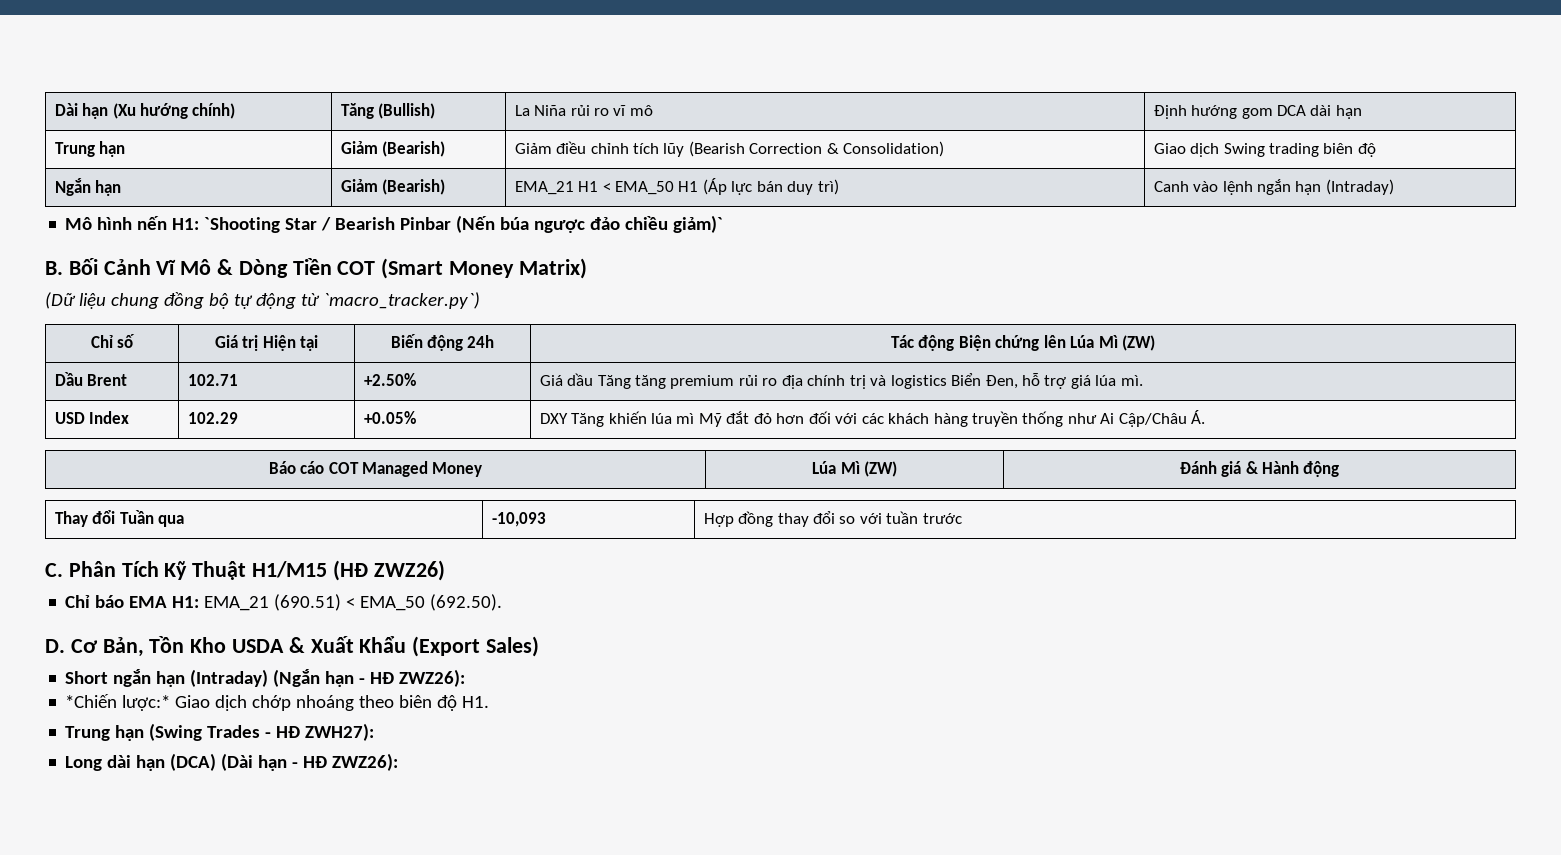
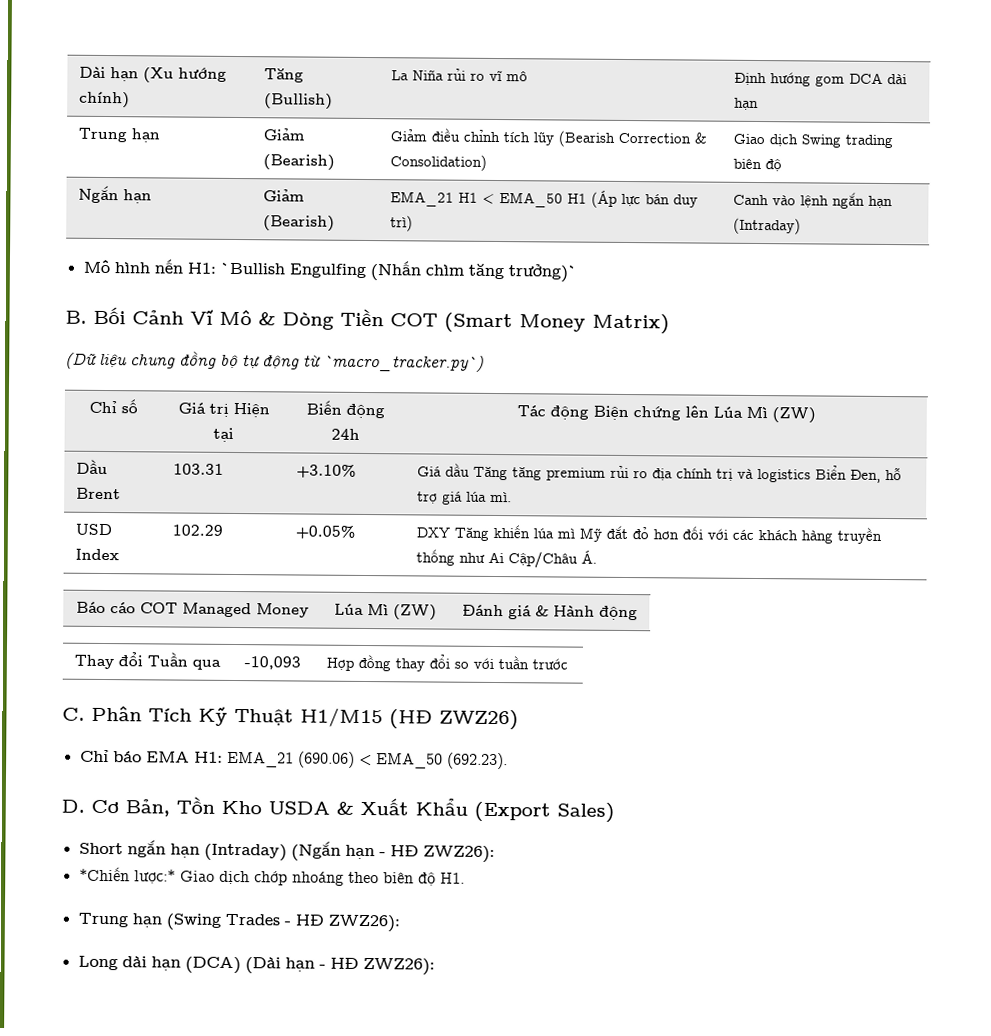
[204,215,724,233] `Shooting Star / Bearish Pinbar (Nến búa ngược đảo chiều giảm)` -> [219,261,577,283] `Bullish Engulfing (Nhấn chìm tăng trưởng)`
[187,374,238,386] [363,373,416,386] 102.71 | +2.50% -> [173,463,225,475] [296,464,357,478] 103.31 | +3.10%
[274,594,503,611] (690.51) < EMA_50 (692.50). -> [297,751,508,770] (690.06) < EMA_50 (692.23).
[305,723,375,741] ZWH27): -> [327,914,400,933] ZWZ26):

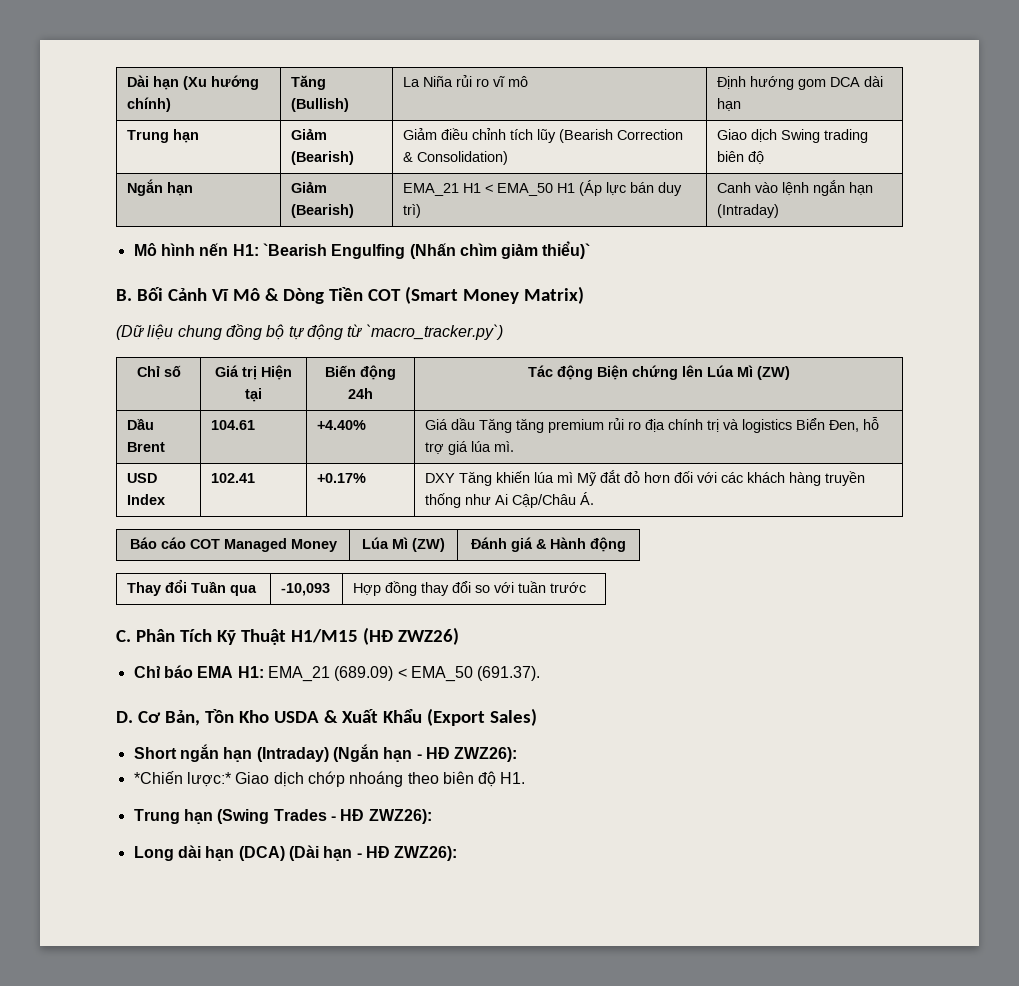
[219,262,285,275] `Bullish -> [262,243,327,256] `Bearish
[467,263,577,283] tăng trưởng)` -> [501,241,591,259] giảm thiểu)`
[173,463,225,475] [296,464,357,478] 103.31 | +3.10% -> [210,420,255,430] [316,420,366,430] 104.61 | +4.40%
[172,524,224,536] [295,525,356,539] 102.29 | +0.05% -> [210,473,255,483] [316,473,366,483] 102.41 | +0.17%
[297,751,508,770] (690.06) < EMA_50 (692.23). -> [334,666,541,682] (689.09) < EMA_50 (691.37).

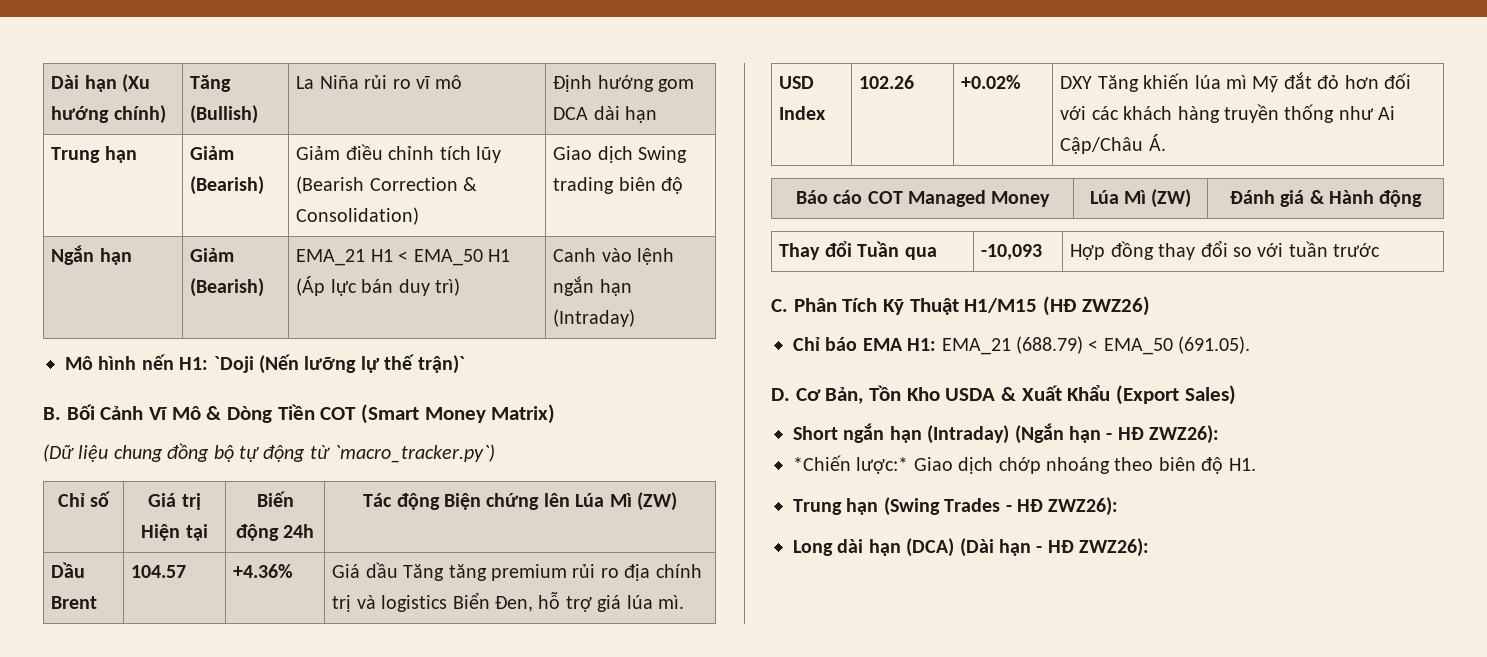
[262,241,591,259] `Bearish Engulfing (Nhấn chìm giảm thiểu)` -> [213,354,465,374] `Doji (Nến lưỡng lự thế trận)`
[210,420,255,430] [316,420,366,430] 104.61 | +4.40% -> [131,565,187,578] [233,564,294,578] 104.57 | +4.36%
[210,473,255,483] [316,473,366,483] 102.41 | +0.17% -> [859,75,915,89] [961,75,1022,89] 102.26 | +0.02%
[334,666,541,682] (689.09) < EMA_50 (691.37). -> [1016,336,1251,355] (688.79) < EMA_50 (691.05).

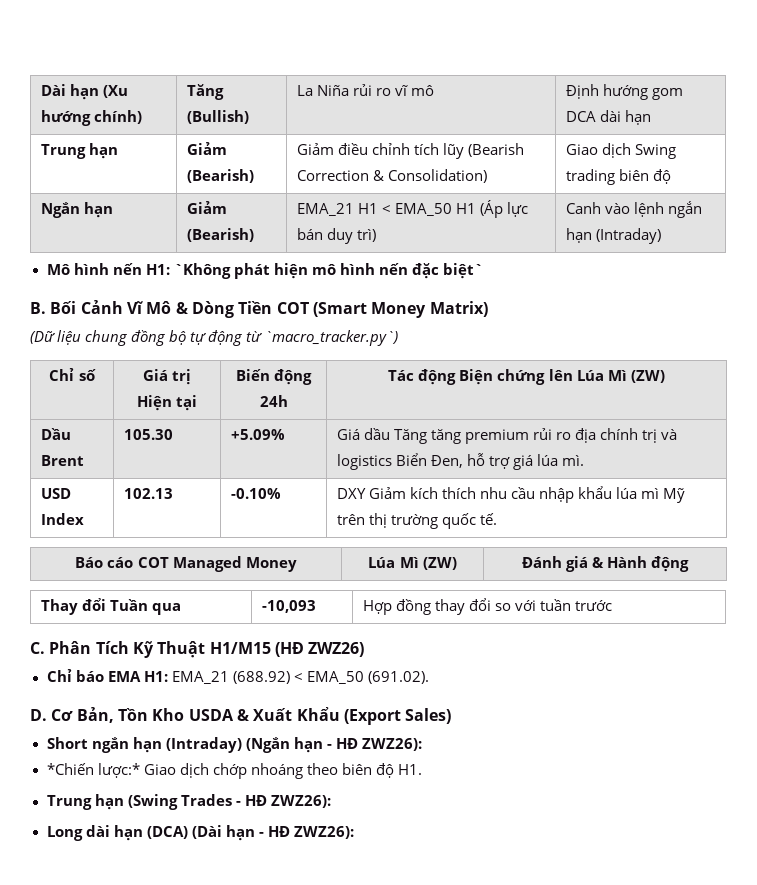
[213,354,465,374] `Doji (Nến lưỡng lự thế trận)` -> [173,263,484,279] `Không phát hiện mô hình nến đặc biệt`
[131,565,187,578] [233,564,294,578] 104.57 | +4.36% -> [123,429,173,440] [230,429,285,440] 105.30 | +5.09%
[859,75,915,89] [961,75,1022,89] 102.26 | +0.02% -> [123,488,173,499] [230,488,281,499] 102.13 | -0.10%
[1097,72,1412,92] [1060,104,1396,123] [1060,134,1166,154] Tăng khiến lúa mì Mỹ đắt đỏ hơn đối với các khách hàng truyền thống như Ai Cập/Châu Á. -> [368,486,686,503] [336,513,497,529] Giảm kích thích nhu cầu nhập khẩu lúa mì Mỹ trên thị trường quốc tế.
[1016,336,1251,355] (688.79) < EMA_50 (691.05). -> [232,671,429,684] (688.92) < EMA_50 (691.02).

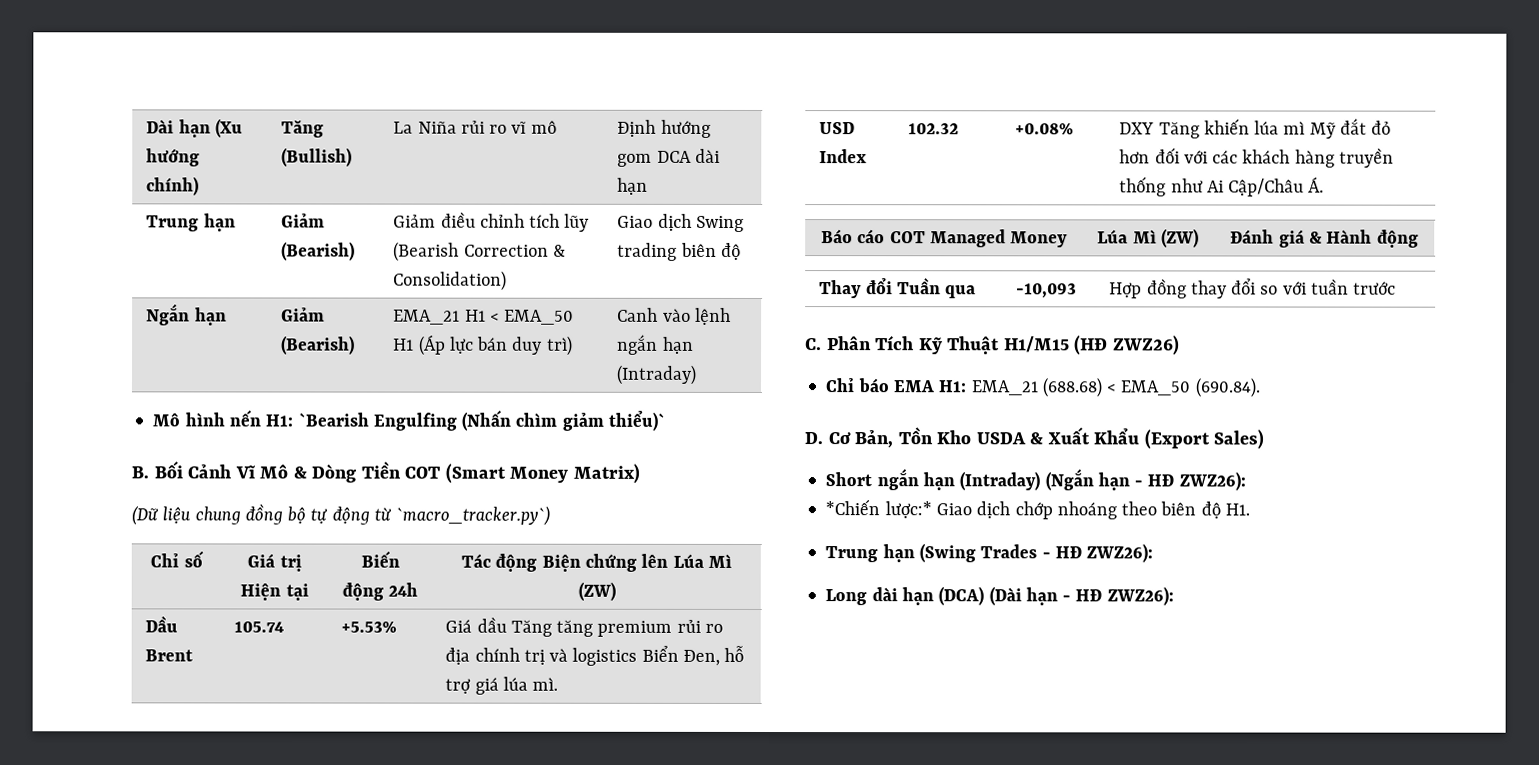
[173,263,484,279] `Không phát hiện mô hình nến đặc biệt` -> [297,410,665,431] `Bearish Engulfing (Nhấn chìm giảm thiểu)`
[123,429,173,440] [230,429,285,440] 105.30 | +5.09% -> [234,621,285,633] [341,621,398,633] 105.74 | +5.53%
[123,488,173,499] [230,488,281,499] 102.13 | -0.10% -> [908,123,960,135] [1015,123,1075,135] 102.32 | +0.08%
[368,486,686,503] [336,513,497,529] Giảm kích thích nhu cầu nhập khẩu lúa mì Mỹ trên thị trường quốc tế. -> [1158,118,1392,139] [1119,147,1395,168] [1119,176,1325,197] Tăng khiến lúa mì Mỹ đắt đỏ hơn đối với các khách hàng truyền thống như Ai Cập/Châu Á.
[232,671,429,684] (688.92) < EMA_50 (691.02). -> [1041,377,1261,398] (688.68) < EMA_50 (690.84).

